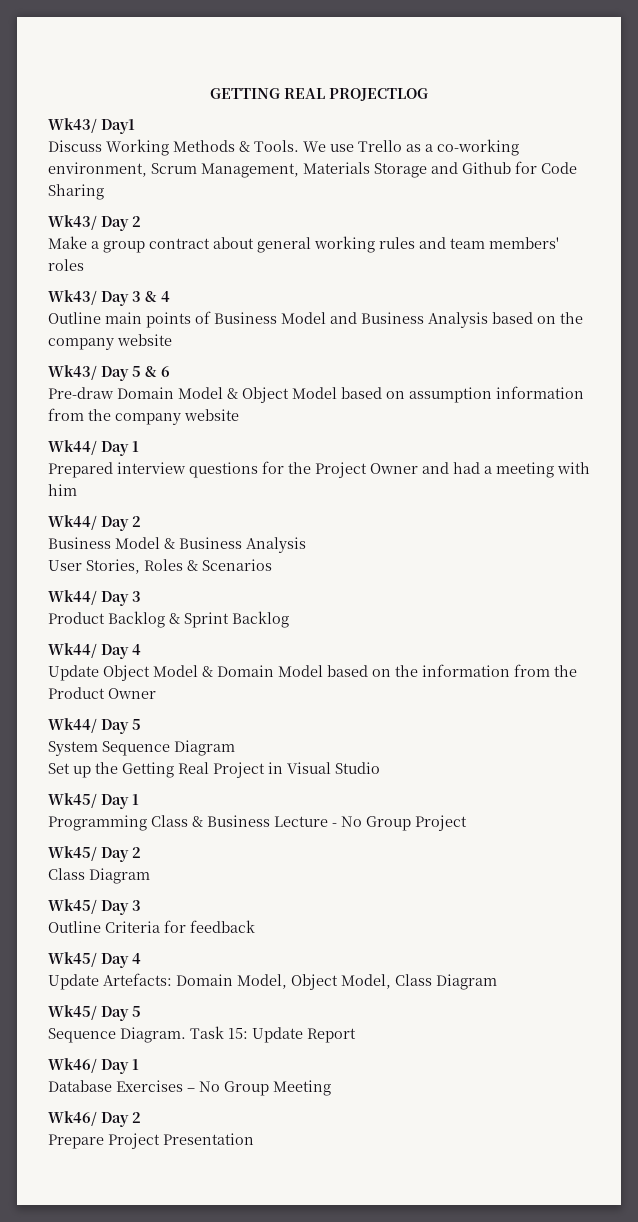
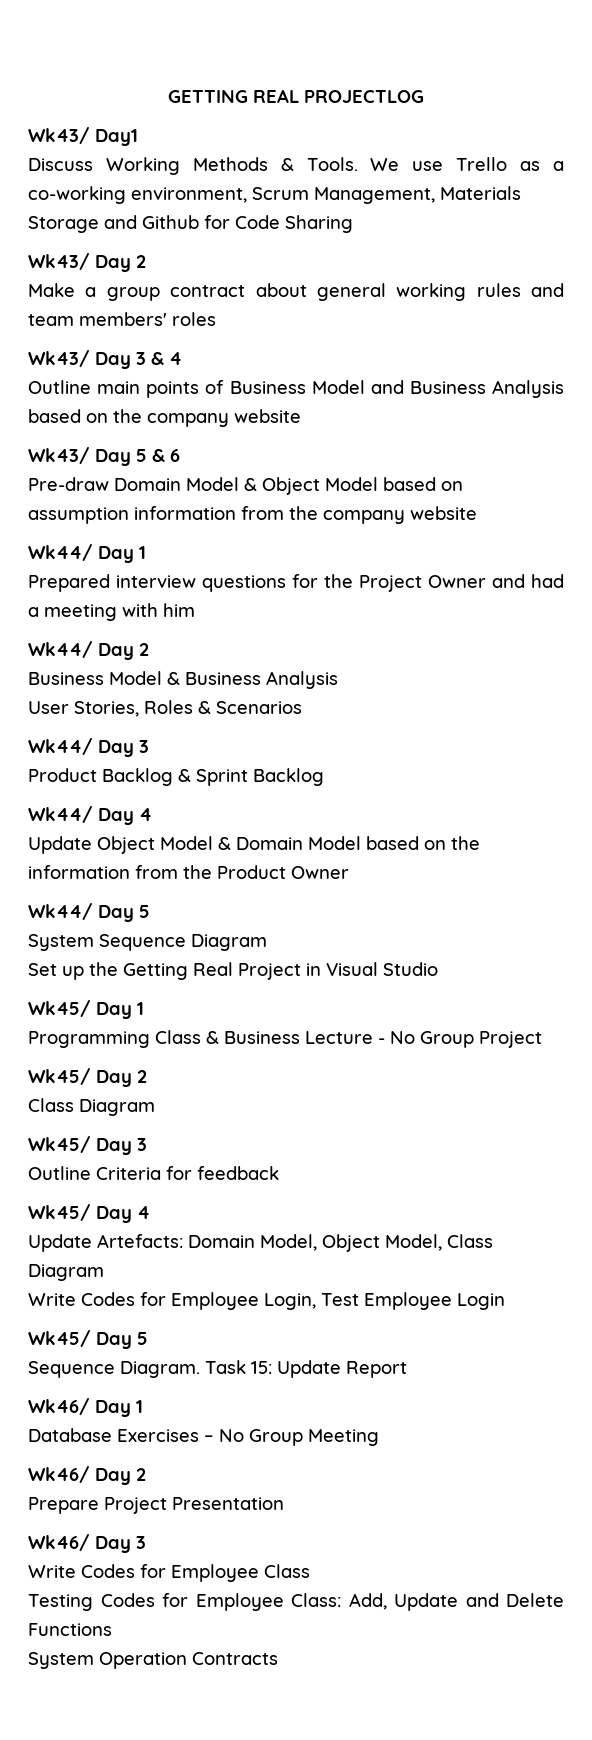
(497, 982) none -> [28,1292,505,1310] // Write Codes for Employee Login, Test Employee Login
(254, 1139) none -> [28,1534,146,1553] [28,1564,310,1582] [28,1593,564,1611] [28,1623,112,1636] [28,1652,278,1669] // Wk46/ Day 3 // Write Codes for Employee Class // Testing Codes for Employee Class: Add, Update and Delete Functions // System Operation Contracts

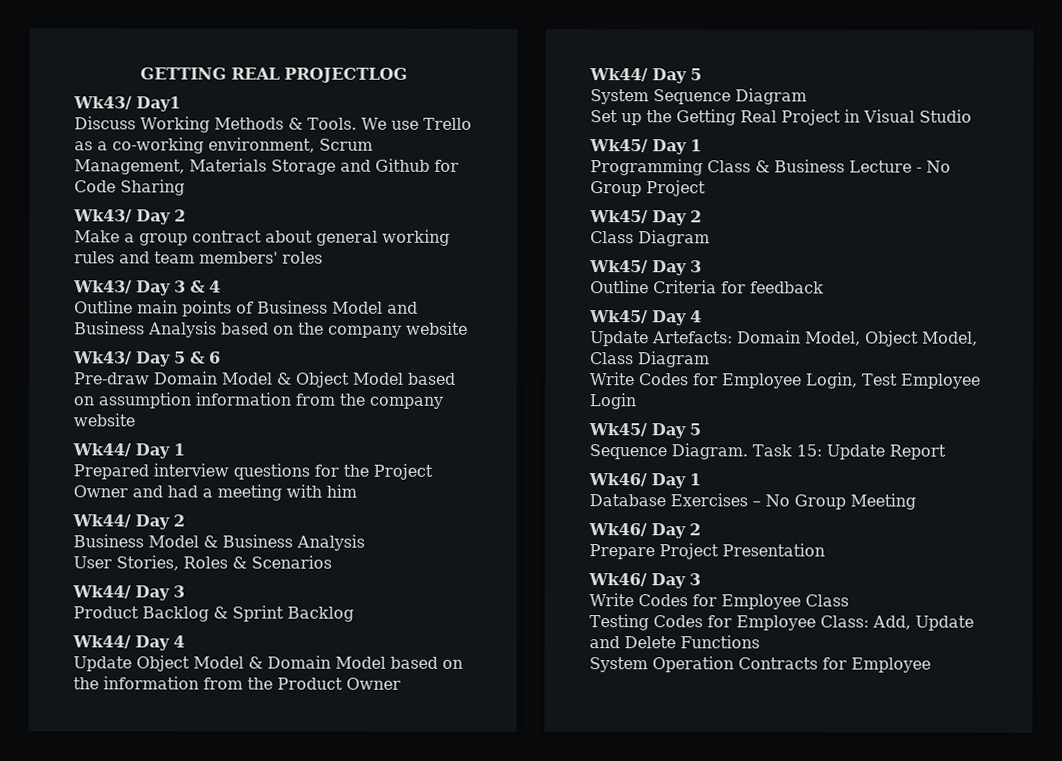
(278, 1658) none -> [822,657,931,673] for Employee

